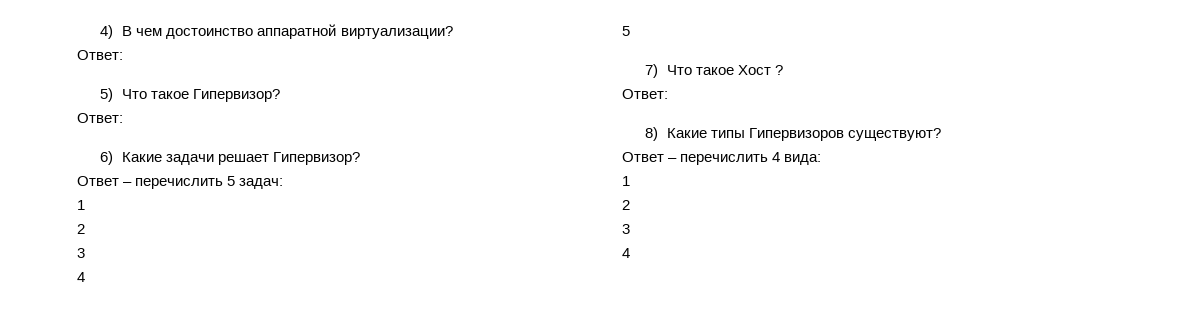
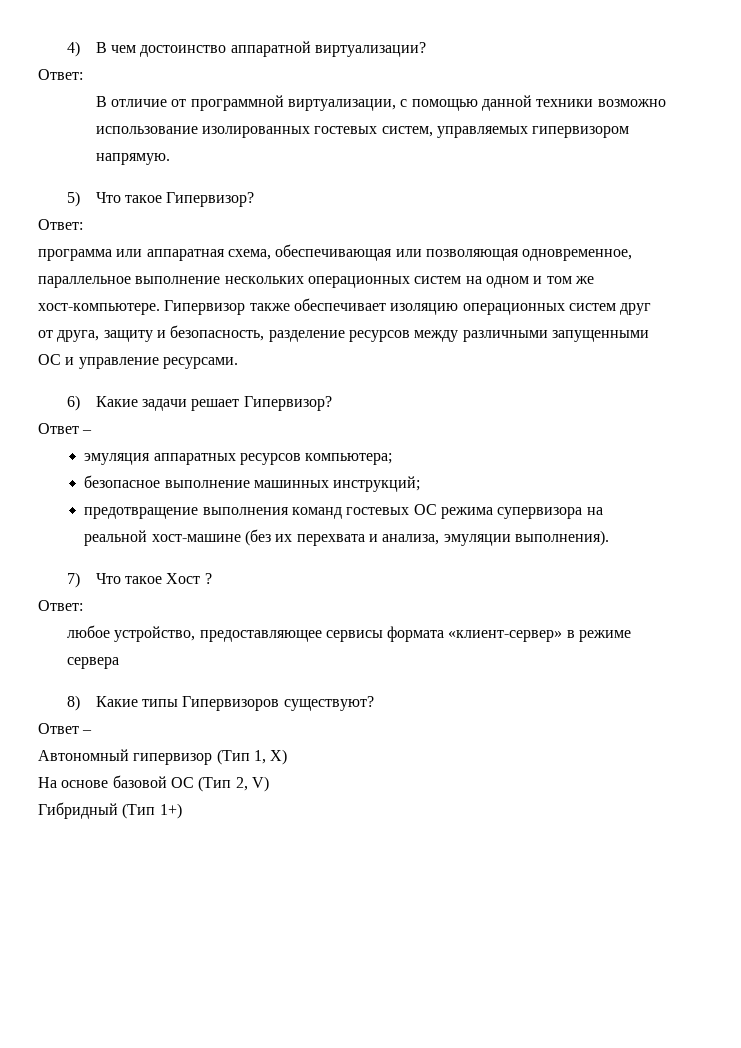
(123, 55) none -> [95,95,666,111] [95,126,630,138] [95,153,170,165] // В отличие от программной виртуализации, с помощью данной техники возможно использование изолированных гостевых систем, управляемых гипервизором напрямую.
(123, 118) none -> [38,244,633,261] [38,276,594,288] [38,298,652,315] [38,325,649,342] [38,354,238,369] // программа или аппаратная схема, обеспечивающая или позволяющая одновременное, параллельное выполнение нескольких операционных систем на одном и том же хост-компьютере. Гипервизор также обеспечивает изоляцию операционных систем друг от друга, защиту и безопасность, разделение ресурсов между различными запущенными ОС и управление ресурсами.
[135,176,284,189] [77,200,85,210] [77,224,85,234] [77,248,85,258] [77,272,85,282] [622,26,630,36] перечислить 5 задач: // 1 // 2 // 3 // 4 // 5 -> [84,453,393,465] [84,475,421,492] [84,504,603,519] [84,529,610,546] // эмуляция аппаратных ресурсов компьютера; // безопасное выполнение машинных инструкций; // предотвращение выполнения команд гостевых ОС режима супервизора на реальной хост-машине (без их перехвата и анализа, эмуляции выполнения).
(668, 94) none -> [66,625,632,642] [66,657,119,669] // любое устройство, предоставляющее сервисы формата «клиент-сервер» в режиме сервера
[680,152,822,165] [622,176,630,186] [622,200,630,210] [622,224,630,234] [622,248,630,258] перечислить 4 вида: // 1 // 2 // 3 // 4 -> [38,749,288,765] [38,775,269,792] [38,802,182,819] // Автономный гипервизор (Тип 1, X) // На основе базовой ОС (Тип 2, V) // Гибридный (Тип 1+)

